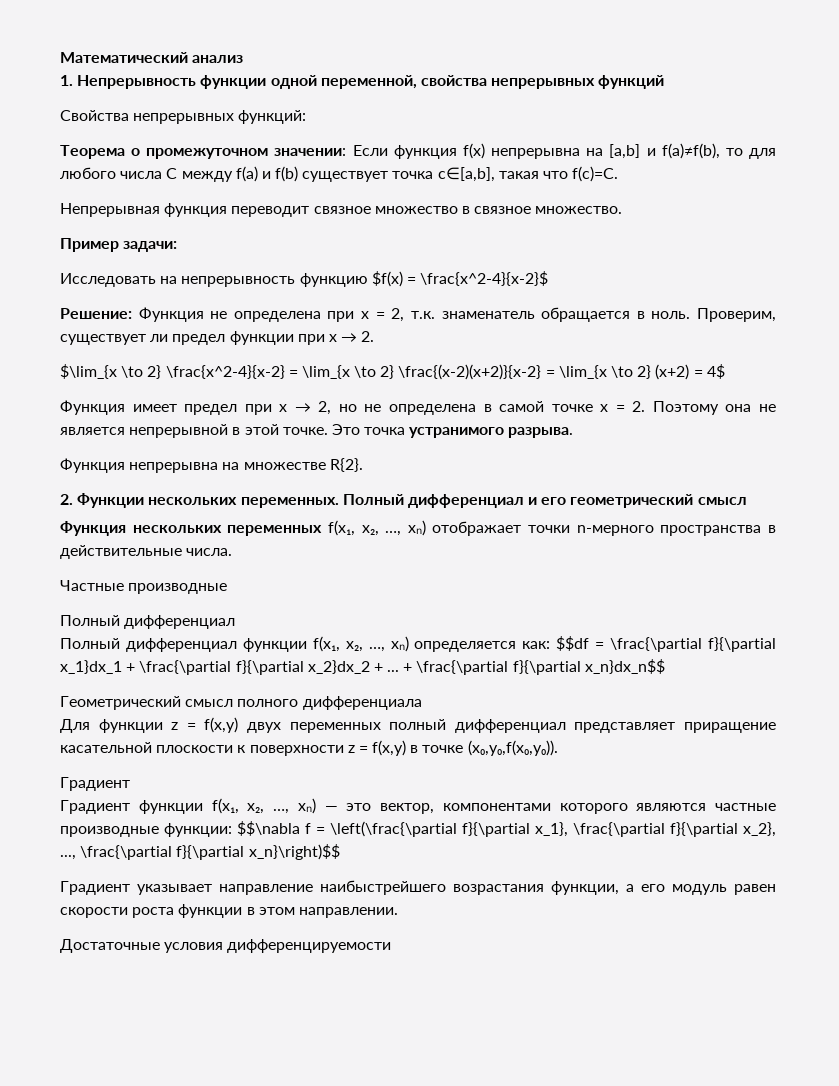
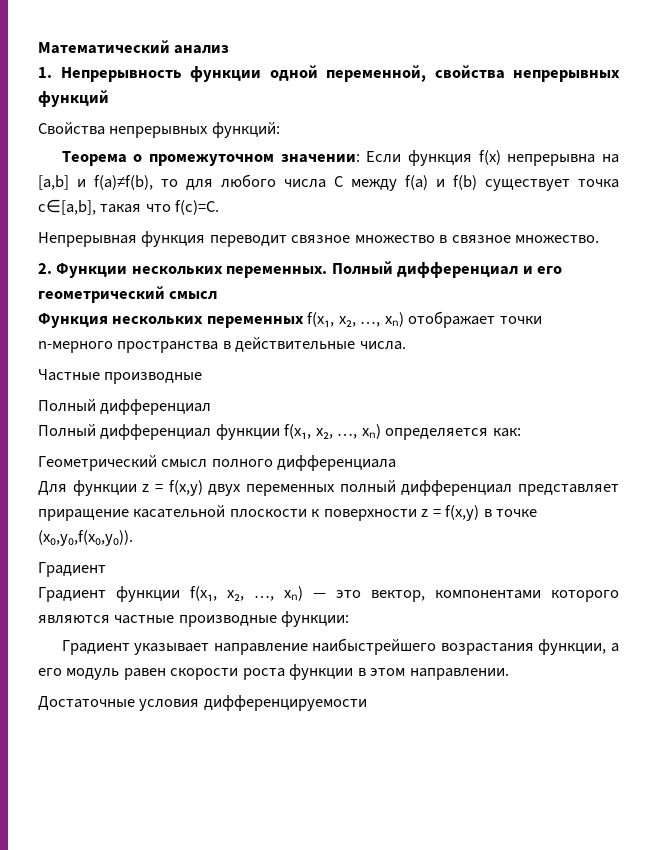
[60,238,178,252] [60,271,549,287] [60,307,777,322] [60,331,375,345] [60,364,725,380] [60,400,776,415] [60,424,574,438] [60,458,363,473] // Пример задачи: // Исследовать на непрерывность функцию $f(x) = \frac{x^2-4}{x-2}$ // Решение: Функция не определена при x = 2, т.к. знаменатель обращается в ноль. Проверим, существует ли предел функции при x → 2. // $\lim_{x \to 2} \frac{x^2-4}{x-2} = \lim_{x \to 2} \frac{(x-2)(x+2)}{x-2} = \lim_{x \to 2} (x+2) = 4$ // Функция имеет предел при x → 2, но не определена в самой точке x = 2. Поэтому она не является непрерывной в этой точке. Это точка устранимого разрыва. // Функция непрерывна на множестве R{2}. -> (600, 239) none
[556,636,776,652] [60,659,665,675] $$df = \frac{\partial f}{\partial x_1}dx_1 + \frac{\partial f}{\partial x_2}dx_2 + ... + \frac{\partial f}{\partial x_n}dx_n$$ -> (521, 432) none
[237,821,776,837] [60,844,340,860] $$\nabla f = \left(\frac{\partial f}{\partial x_1}, \frac{\partial f}{\partial x_2}, ..., \frac{\partial f}{\partial x_n}\right)$$ -> (350, 619) none

